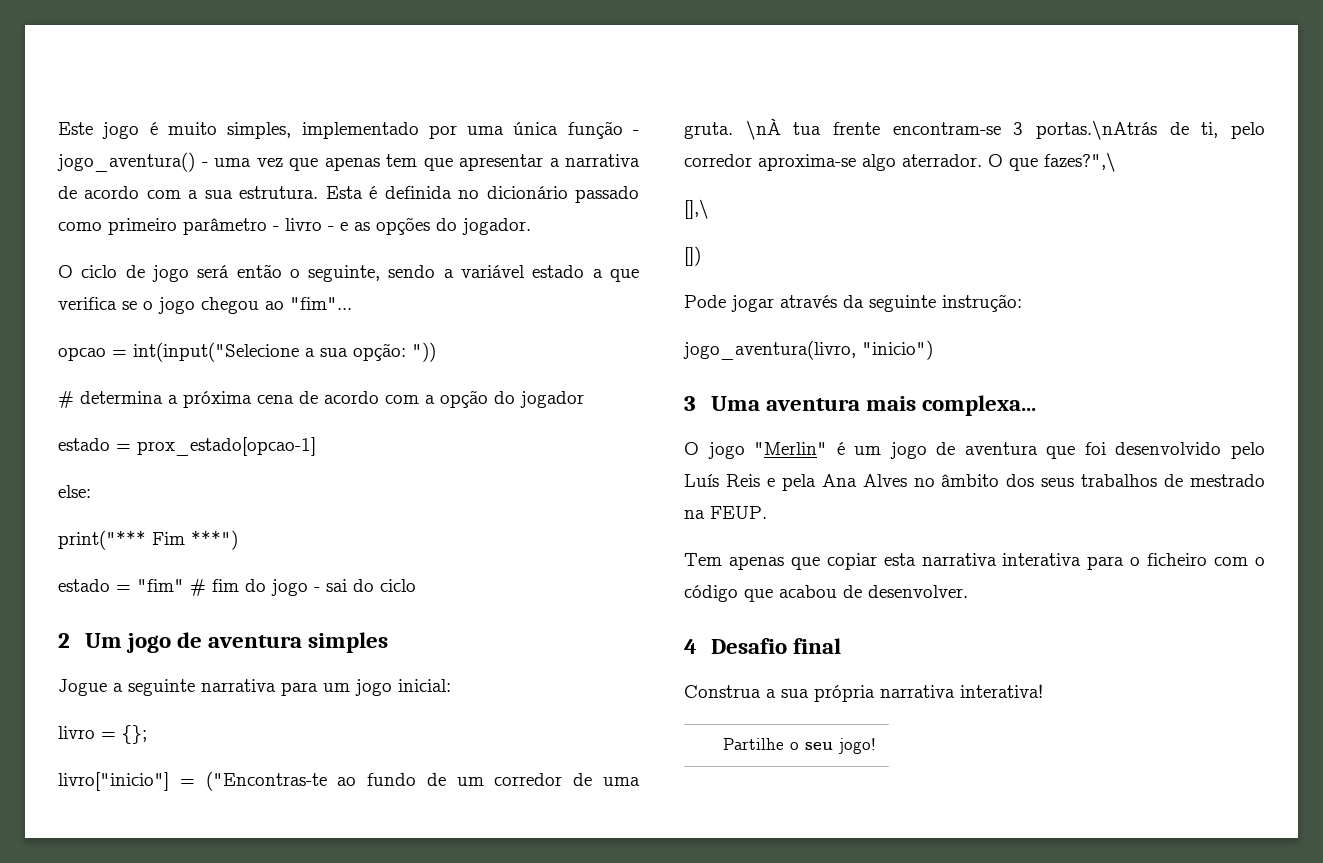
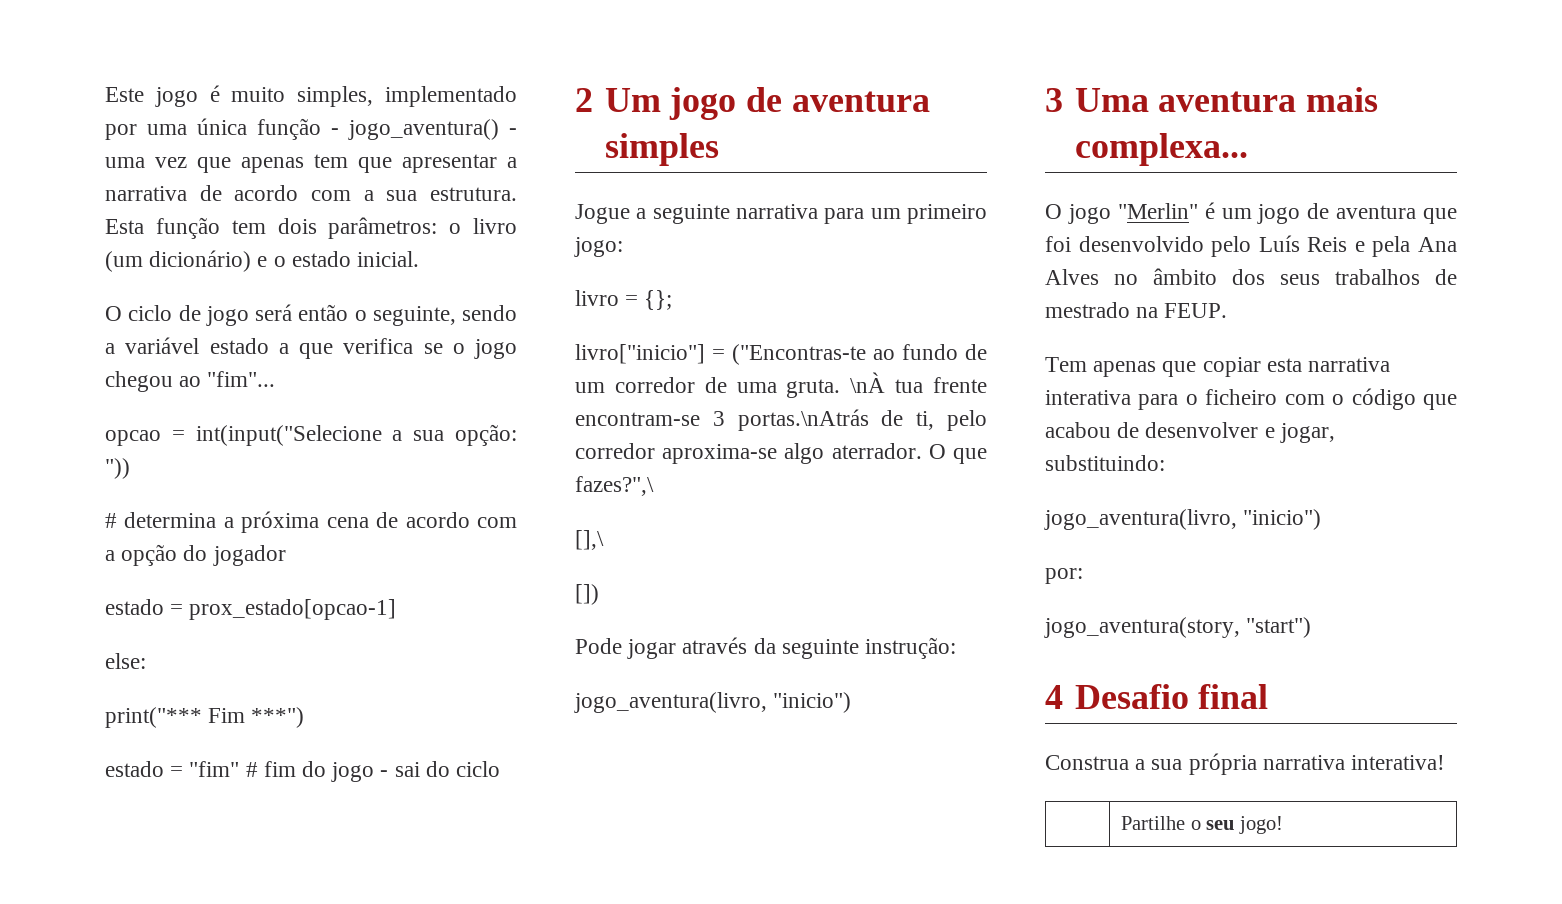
[369,186,639,203] [58,217,531,235] é definida no dicionário passado como primeiro parâmetro - livro - e as opções do jogador. -> [155,217,517,239] [105,250,420,272] função tem dois parâmetros: o livro (um dicionário) e o estado inicial.
[355,679,451,696] jogo inicial: -> [906,204,987,224] [574,237,623,257] primeiro jogo:
[868,585,968,598] desenvolver. -> [1145,422,1335,443] [1045,455,1165,471] [1044,509,1322,530] [1045,568,1083,584] [1044,617,1312,638] desenvolver e jogar, substituindo: // jogo_aventura(livro, "inicio") // por: // jogo_aventura(story, "start")

